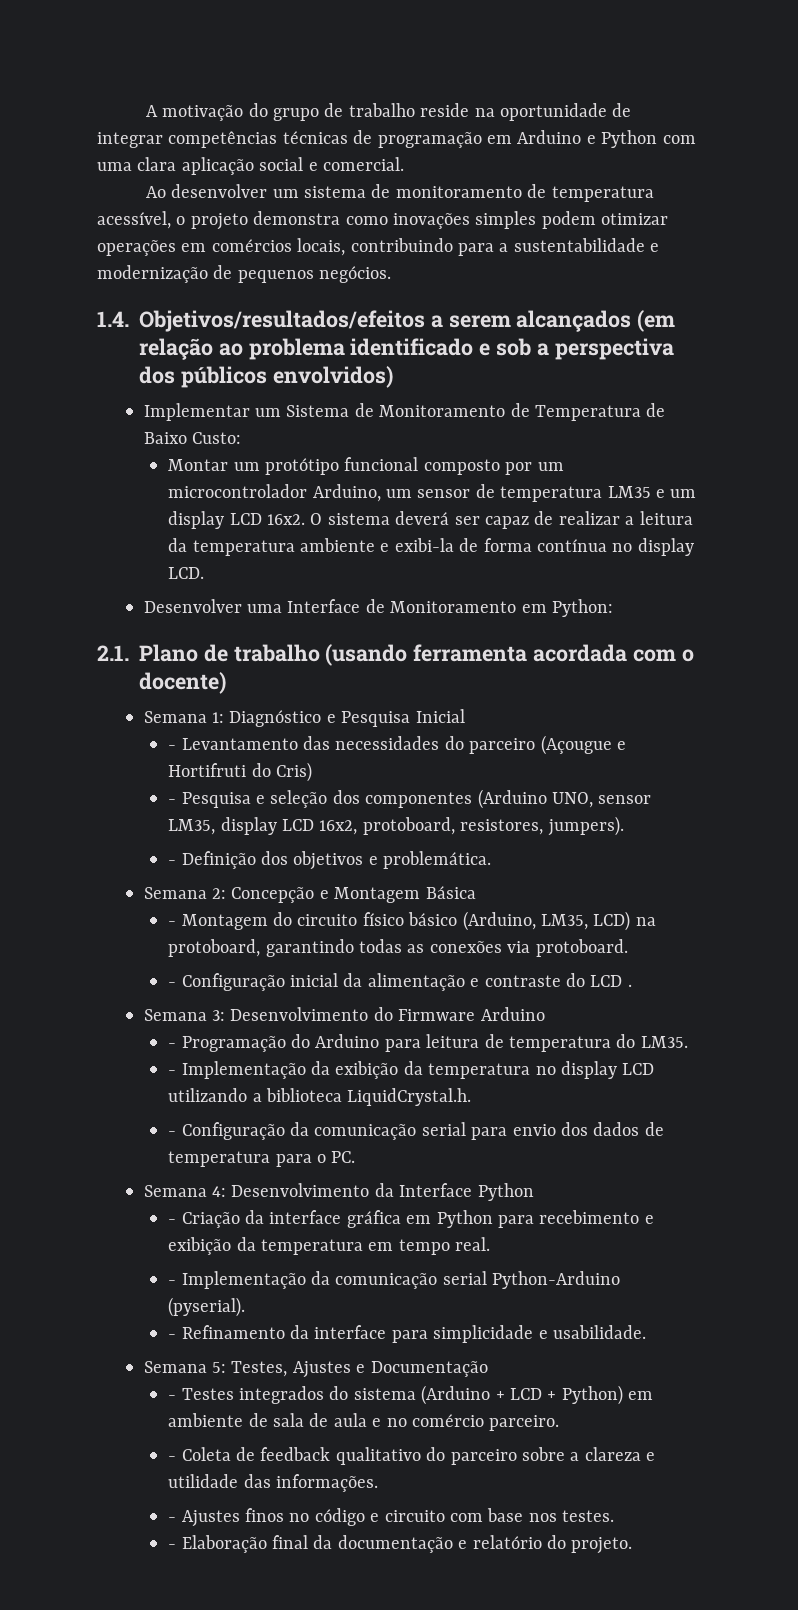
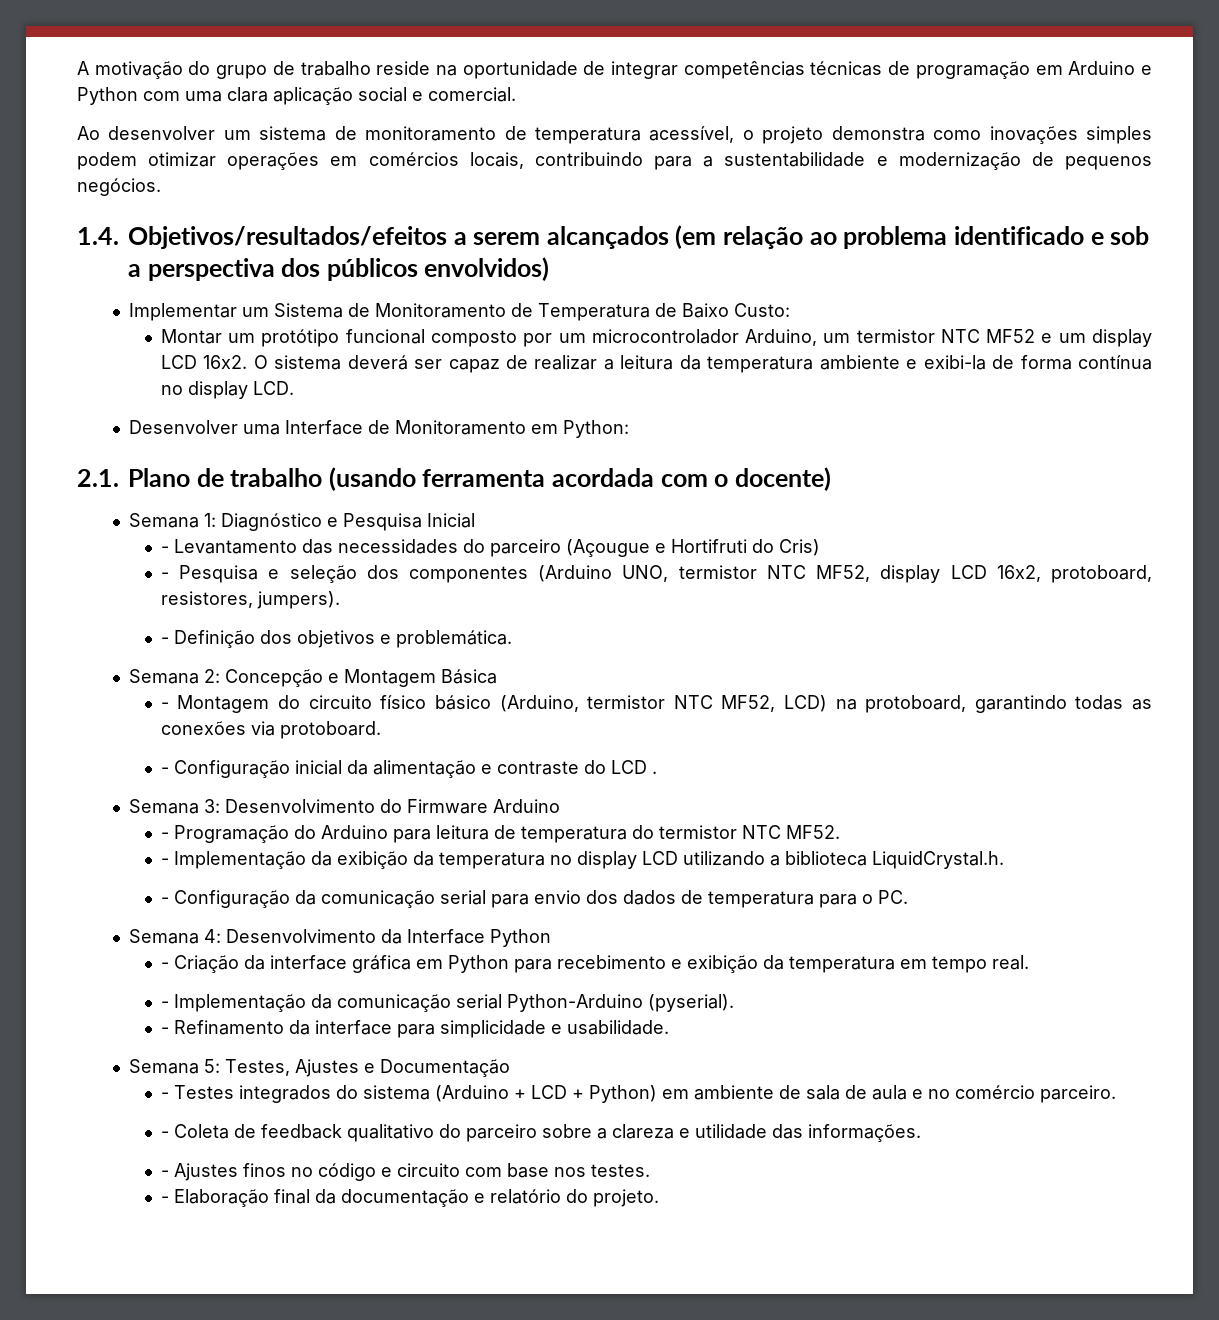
[417,484,651,502] sensor de temperatura LM35 -> [856,329,1036,343] termistor NTC MF52
[598,795,652,804] [168,819,216,835] sensor LM35, -> [678,565,871,582] termistor NTC MF52,
[540,914,588,930] LM35, -> [587,695,776,712] termistor NTC MF52,
[640,1036,688,1048] LM35. -> [658,825,840,839] termistor NTC MF52.

